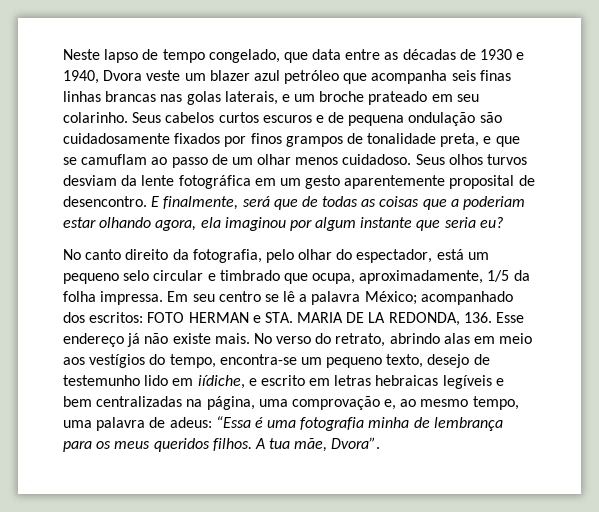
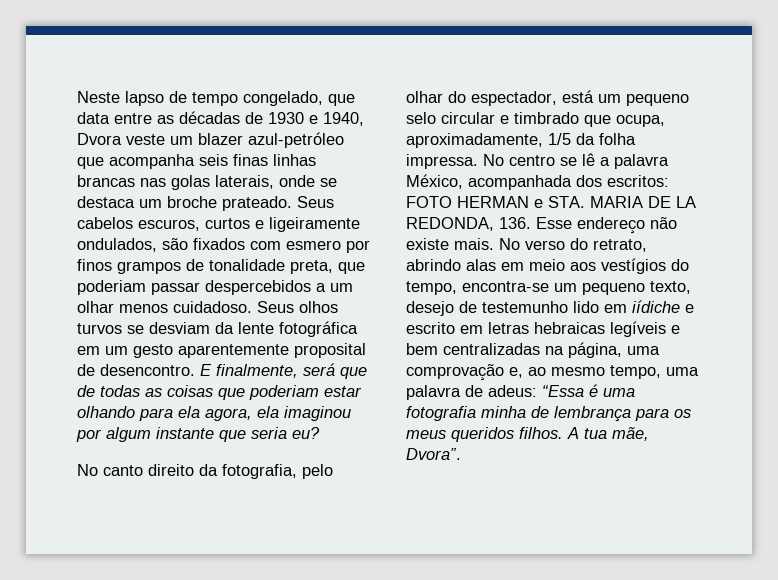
[253,70,340,84] azul petróleo -> [248,132,344,148] azul-petróleo
[281,91,479,105] [63,112,502,126] [63,133,221,144] e um broche prateado em seu colarinho. Seus cabelos curtos escuros e de pequena ondulação são cuidadosamente fixados -> [279,175,337,187] [77,196,334,211] [77,217,360,232] [77,238,341,252] onde se destaca um broche prateado. Seus cabelos escuros, curtos e ligeiramente ondulados, são fixados com esmero
[483,136,520,147] [63,154,228,168] e que se camuflam ao passo de -> [338,262,365,274] [77,280,326,295] que poderiam passar despercebidos a
(528, 159) none -> [127,325,144,334] se
[450,199,459,207] a -> (245, 394) none
(152, 222) none -> [139,406,200,421] para ela
[167,291,215,302] Em seu -> [483,154,504,166] No
[364,291,513,305] México; acompanhado -> [406,174,572,190] México, acompanhada
[127,333,141,347] já -> (645, 225) none
[197,375,245,389] iídiche, -> [632,300,680,313] iídiche

